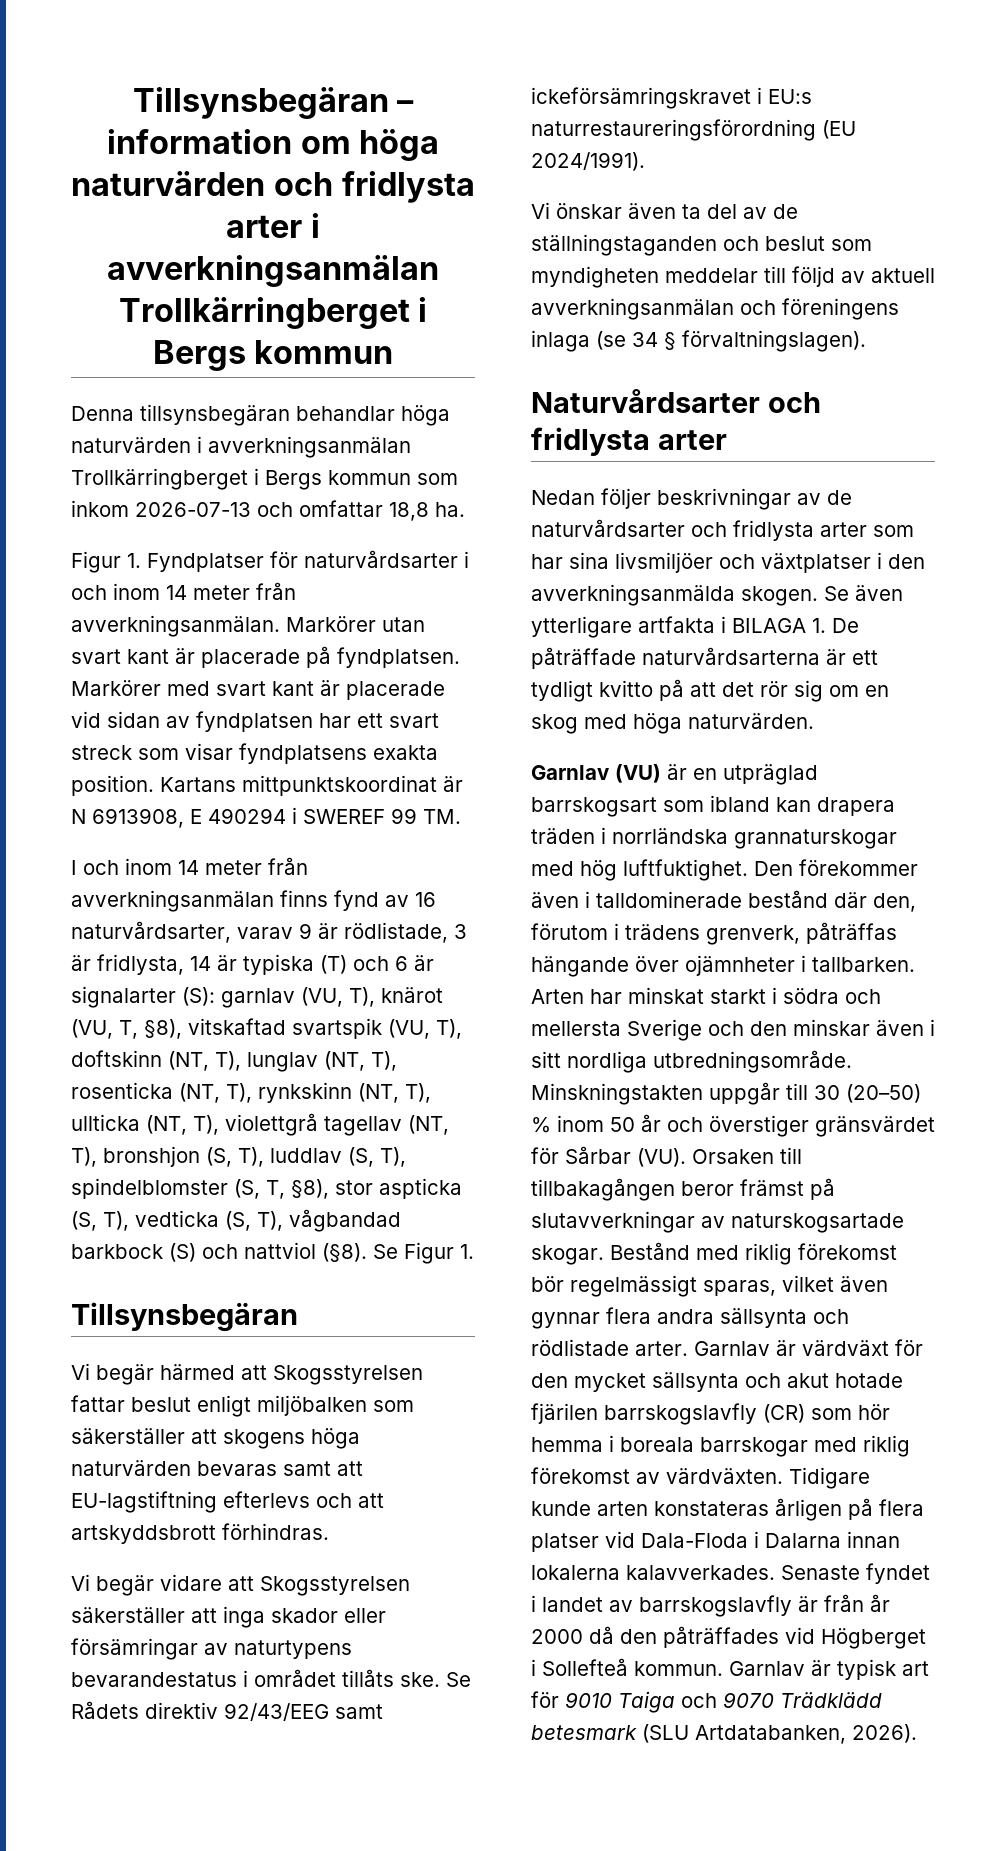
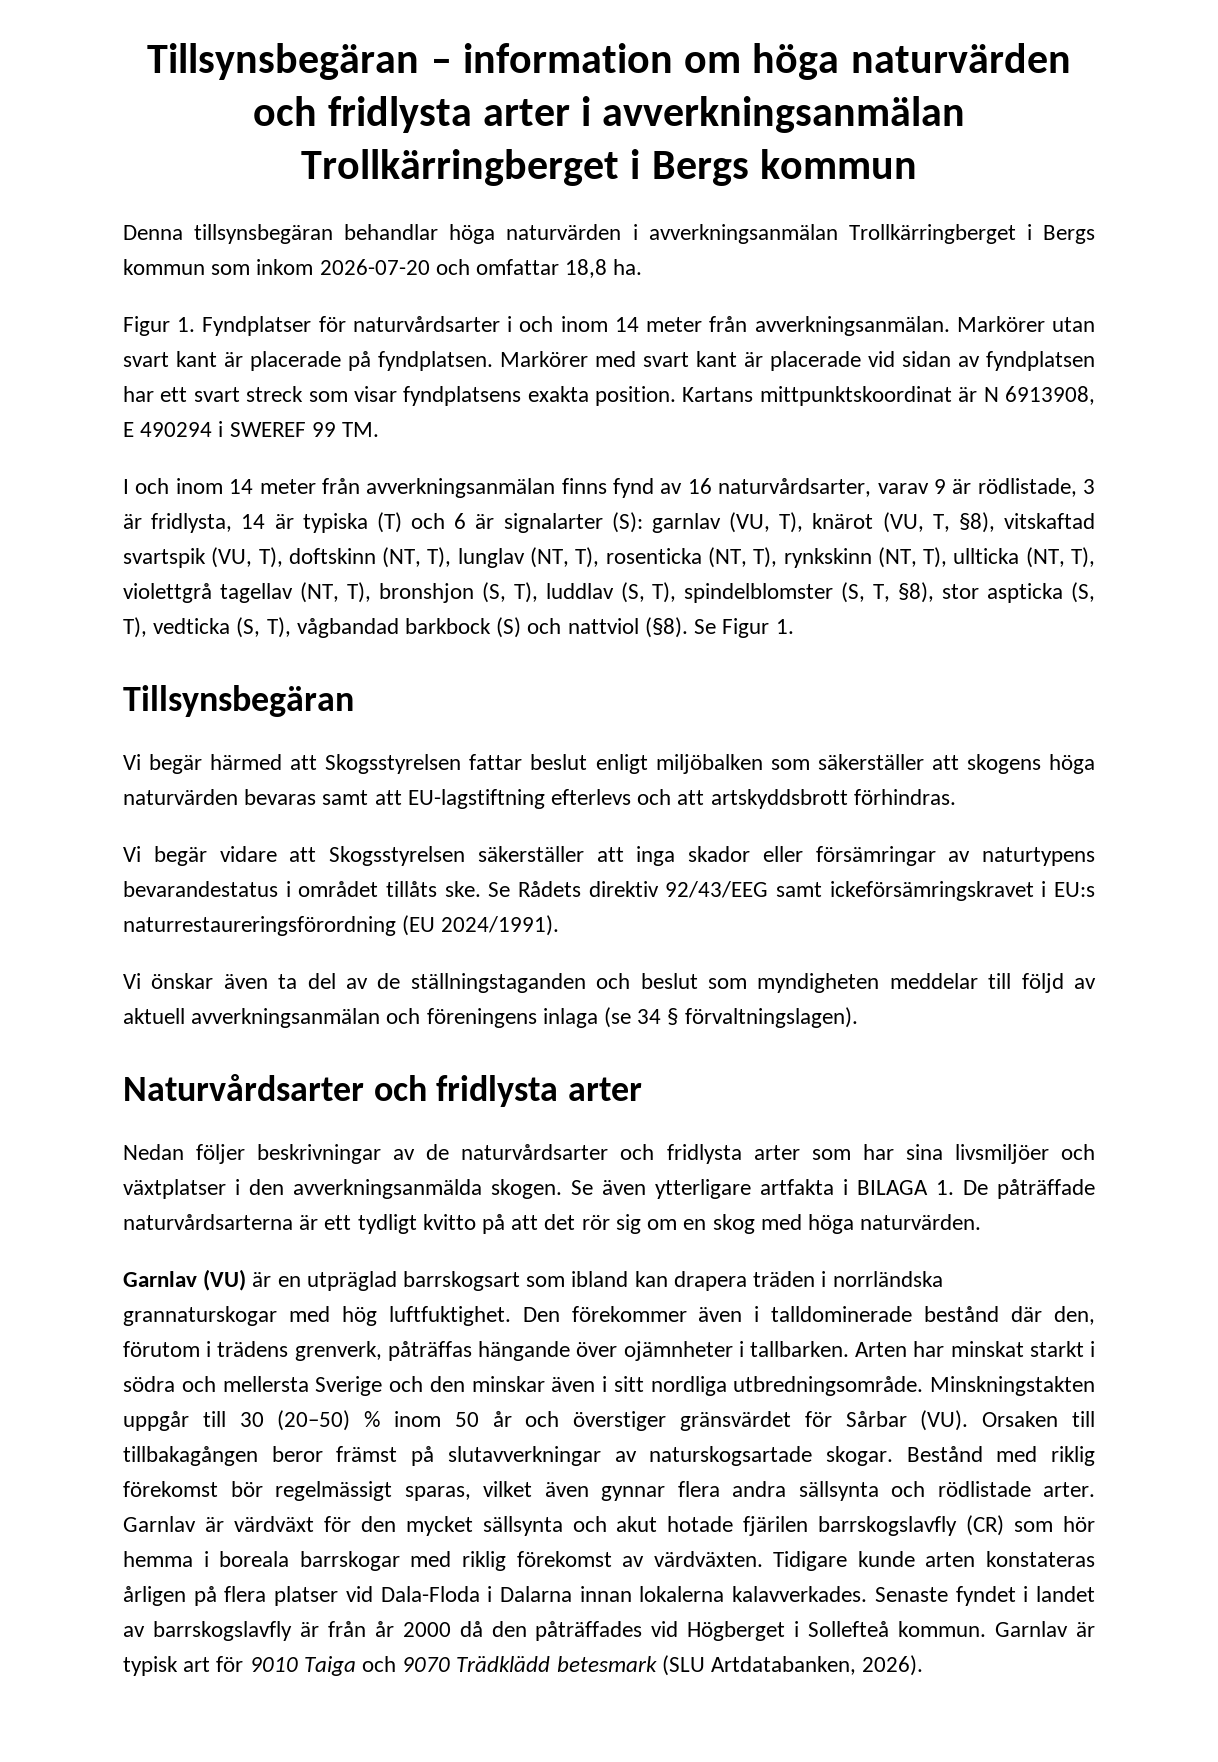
[135,502,251,517] 2026-07-13 -> [319,259,430,275] 2026-07-20

